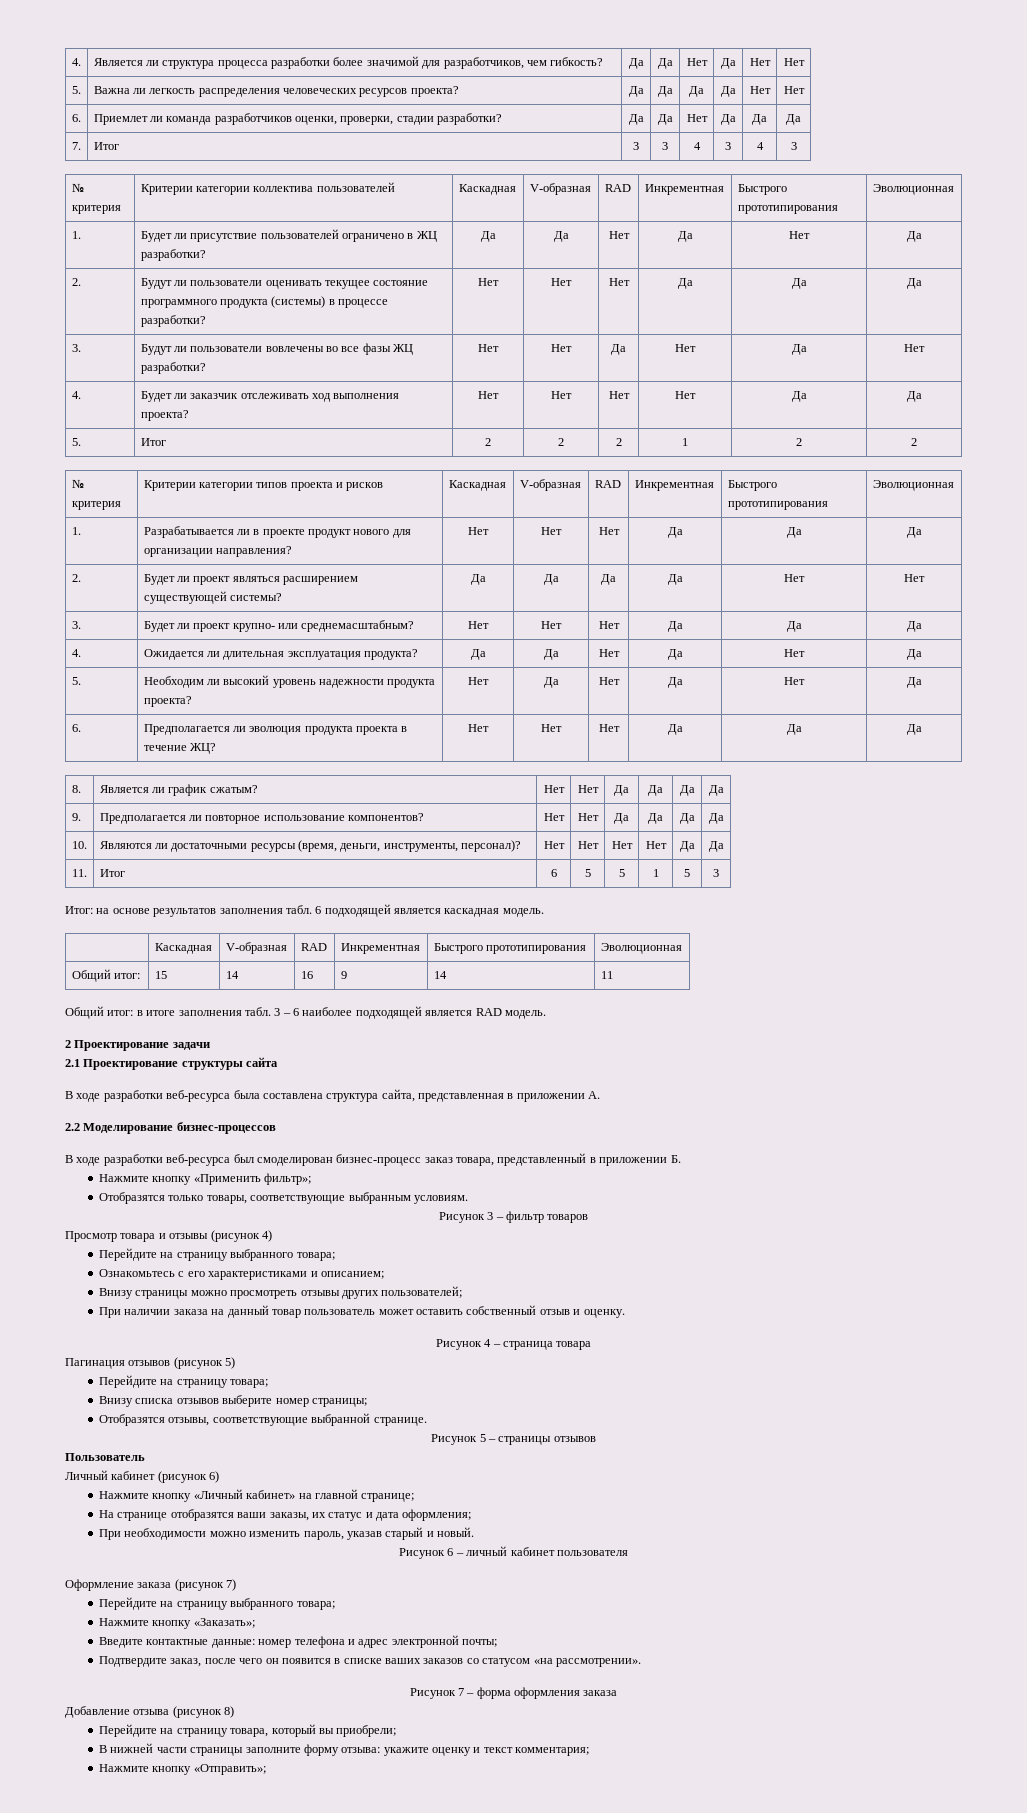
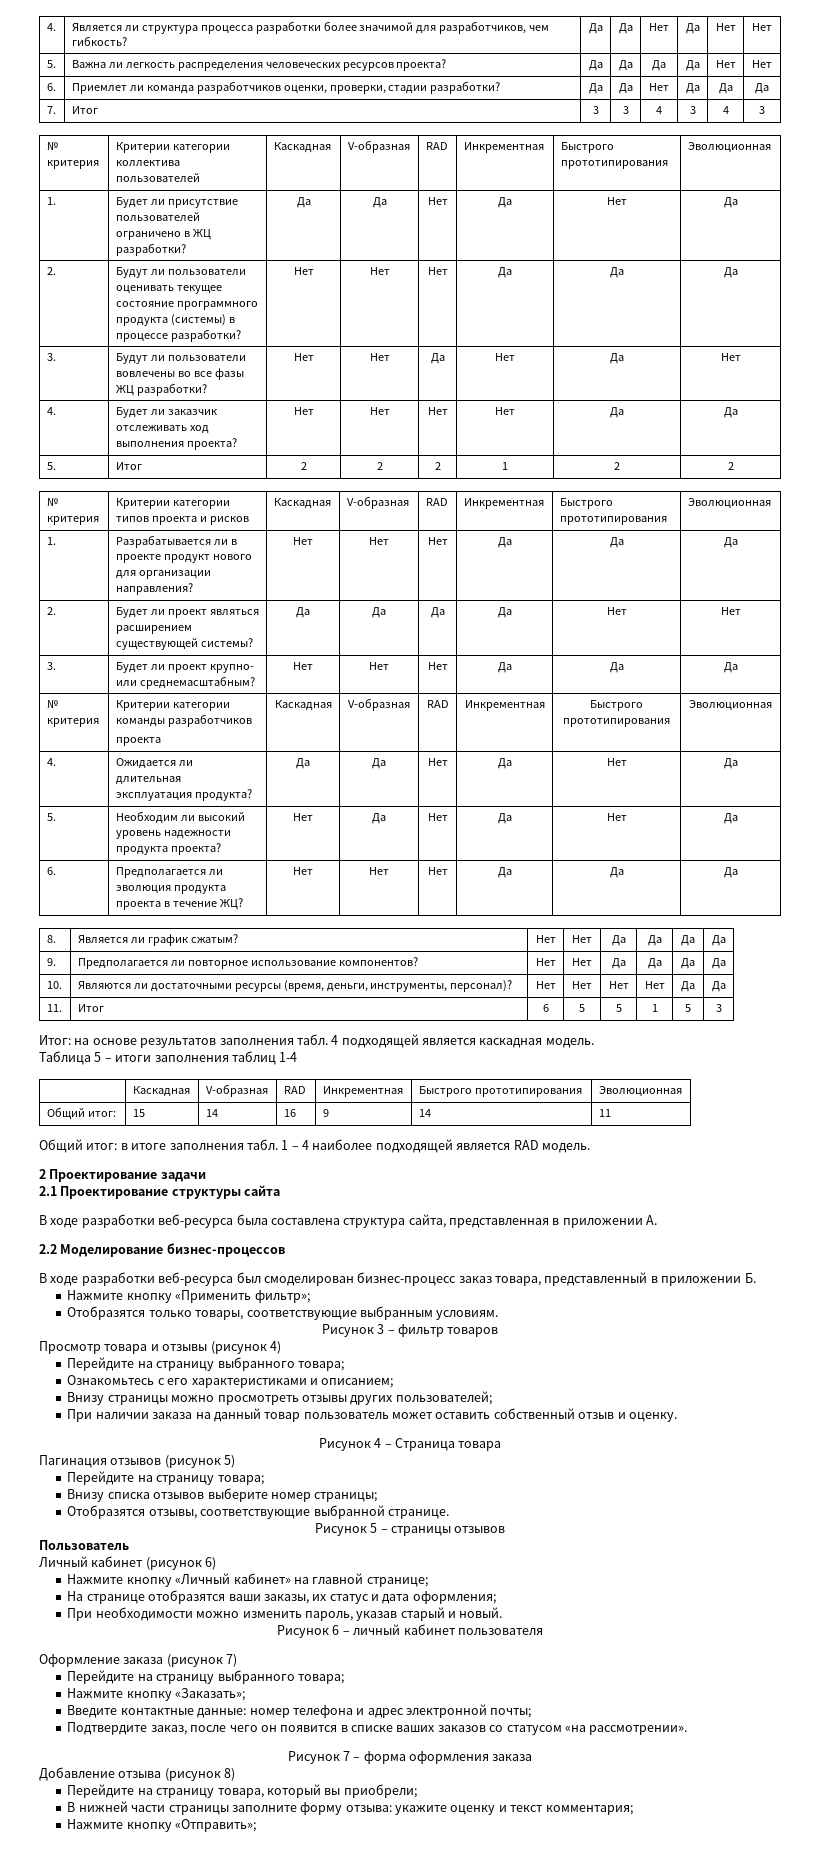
(922, 626) none -> [46,700,58,708] [46,718,99,727] [115,700,230,711] [115,714,252,727] [115,737,161,746] [274,700,332,711] [348,698,410,711] [426,700,449,708] [464,700,545,711] [590,700,643,711] [563,718,670,727] [689,700,772,711] // № критерия | Критерии категории команды разработчиков // проекта | Каскадная | V-образная | RAD | Инкрементная | Быстрого прототипирования | Эволюционная
[315,906,322,914] 6 -> [331,1035,339,1045] 4
(544, 912) none -> [39,1051,298,1065] // Таблица 5 – итоги заполнения таблиц 1-4
[274,1008,299,1016] 3 – 6 -> [281,1140,309,1150] 1 – 4
[502,1341,553,1350] страница -> [394,1438,455,1451] Cтраница

